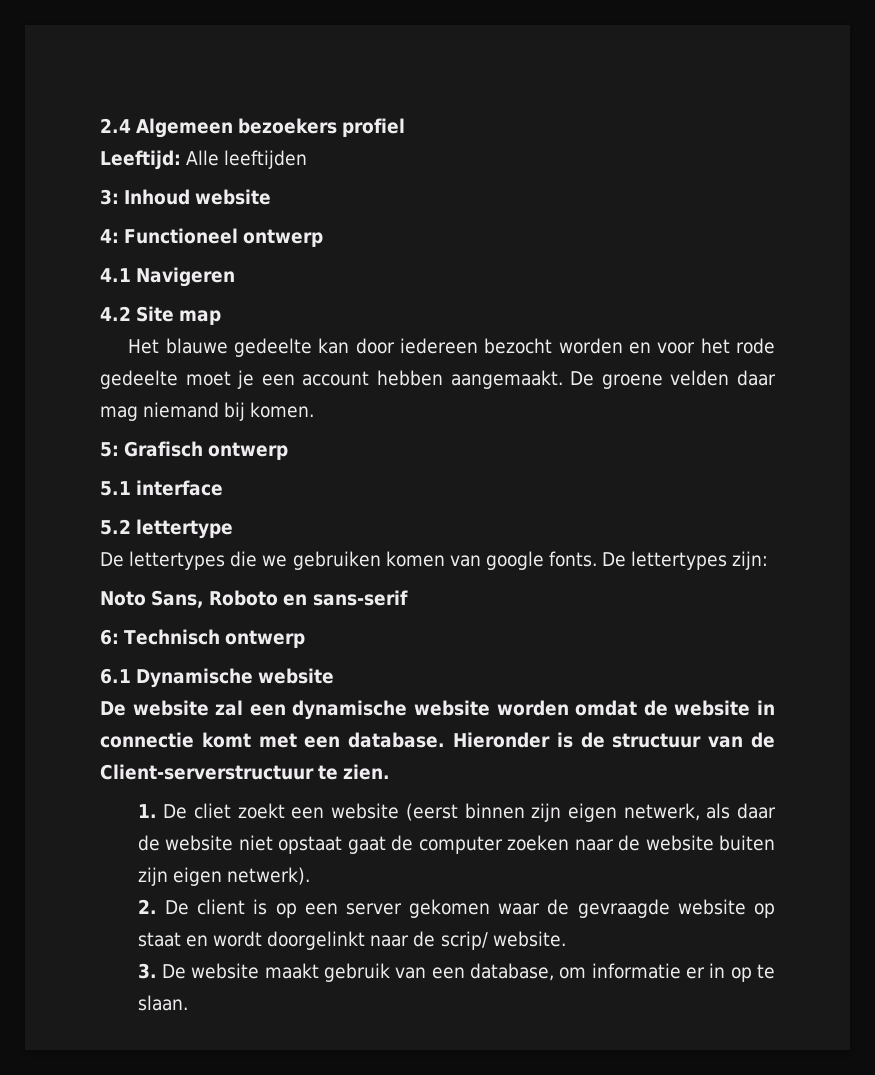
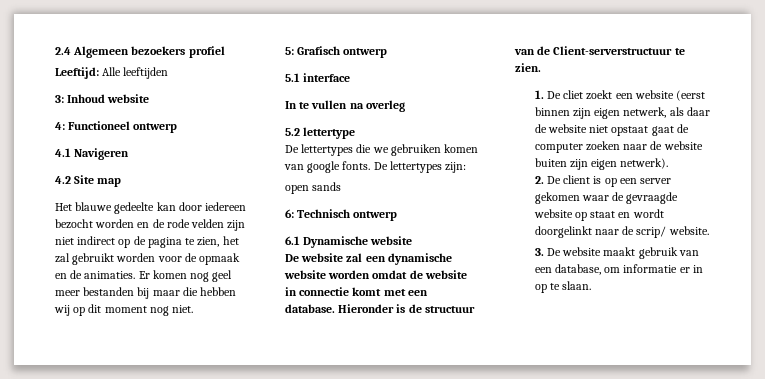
[657,338,776,354] [100,370,777,389] [100,402,315,421] voor het rode gedeelte moet je een account hebben aangemaakt. De groene velden daar mag niemand bij komen. -> [152,219,246,231] [55,236,239,248] [55,253,241,265] [55,270,233,282] [55,287,237,299] [54,304,194,316] de rode velden zijn niet indirect op de pagina te zien, het zal gebruikt worden voor de opmaak en de animaties. Er komen nog geel meer bestanden bij maar die hebben wij op dit moment nog niet.
(224, 488) none -> [285,100,405,112] // In te vullen na overleg
[100,590,408,608] Noto Sans, Roboto en sans-serif -> [285,182,342,194] open sands

